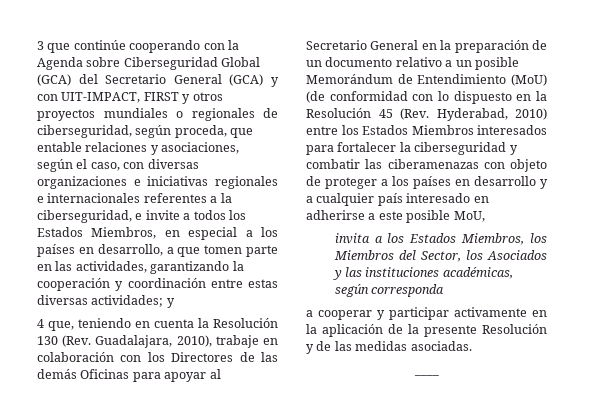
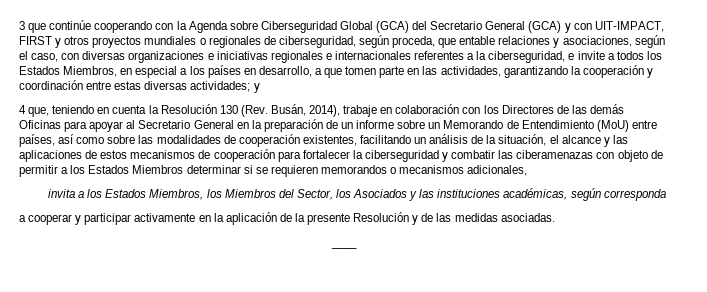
[95,335,212,348] Guadalajara, 2010), -> [270,104,341,117] Busán, 2014),
[325,57,519,70] [306,74,547,86] [306,91,547,104] [306,108,547,121] [306,125,547,135] documento relativo a un posible Memorándum de Entendimiento (MoU) (de conformidad con lo dispuesto en la Resolución 45 (Rev. Hyderabad, 2010) entre los Estados Miembros interesados -> [356,120,657,132] [19,134,628,147] [19,149,275,162] informe sobre un Memorando de Entendimiento (MoU) entre países, así como sobre las modalidades de cooperación existentes, facilitando un análisis de la situación, el alcance y las aplicaciones de estos mecanismos de cooperación
[325,176,548,189] [306,193,489,206] [306,210,485,223] proteger a los países en desarrollo y a cualquier país interesado en adherirse a este posible MoU, -> [19,165,528,177] permitir a los Estados Miembros determinar si se requieren memorandos o mecanismos adicionales,

